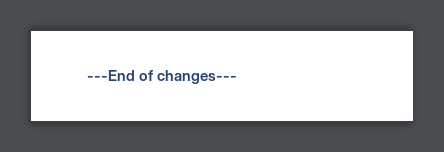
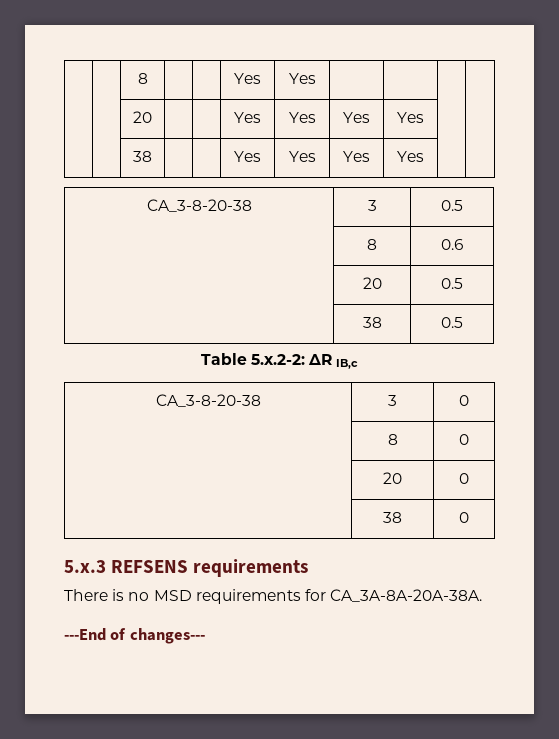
(87, 75) none -> [137,73,148,84] [234,73,261,84] [288,73,316,84] [133,111,152,123] [234,112,261,123] [288,112,316,123] [343,112,370,123] [397,112,424,123] [133,151,152,162] [234,151,261,162] [288,151,316,162] [343,151,370,162] [397,151,424,162] [146,199,252,212] [367,200,377,211] [441,200,463,211] [367,239,377,250] [441,239,463,250] [362,277,382,289] [441,278,463,289] [362,317,382,328] [441,317,463,328] [200,353,359,369] [155,394,261,407] [388,395,397,406] [459,395,469,406] [387,434,398,445] [459,434,469,445] [383,472,402,484] [459,473,469,484] [383,512,402,523] [459,512,469,523] [64,559,309,577] [64,589,483,604] | | 8 | | | Yes | Yes | | | | // | | 20 | | | Yes | Yes | Yes | Yes | | // | | 38 | | | Yes | Yes | Yes | Yes | | // CA_3-8-20-38 | 3 | 0.5 // | 8 | 0.6 // | 20 | 0.5 // | 38 | 0.5 // Table 5.x.2-2: ΔR IB,c // CA_3-8-20-38 | 3 | 0 // | 8 | 0 // | 20 | 0 // | 38 | 0 // 5.x.3 REFSENS requirements // There is no MSD requirements for CA_3A-8A-20A-38A. //

